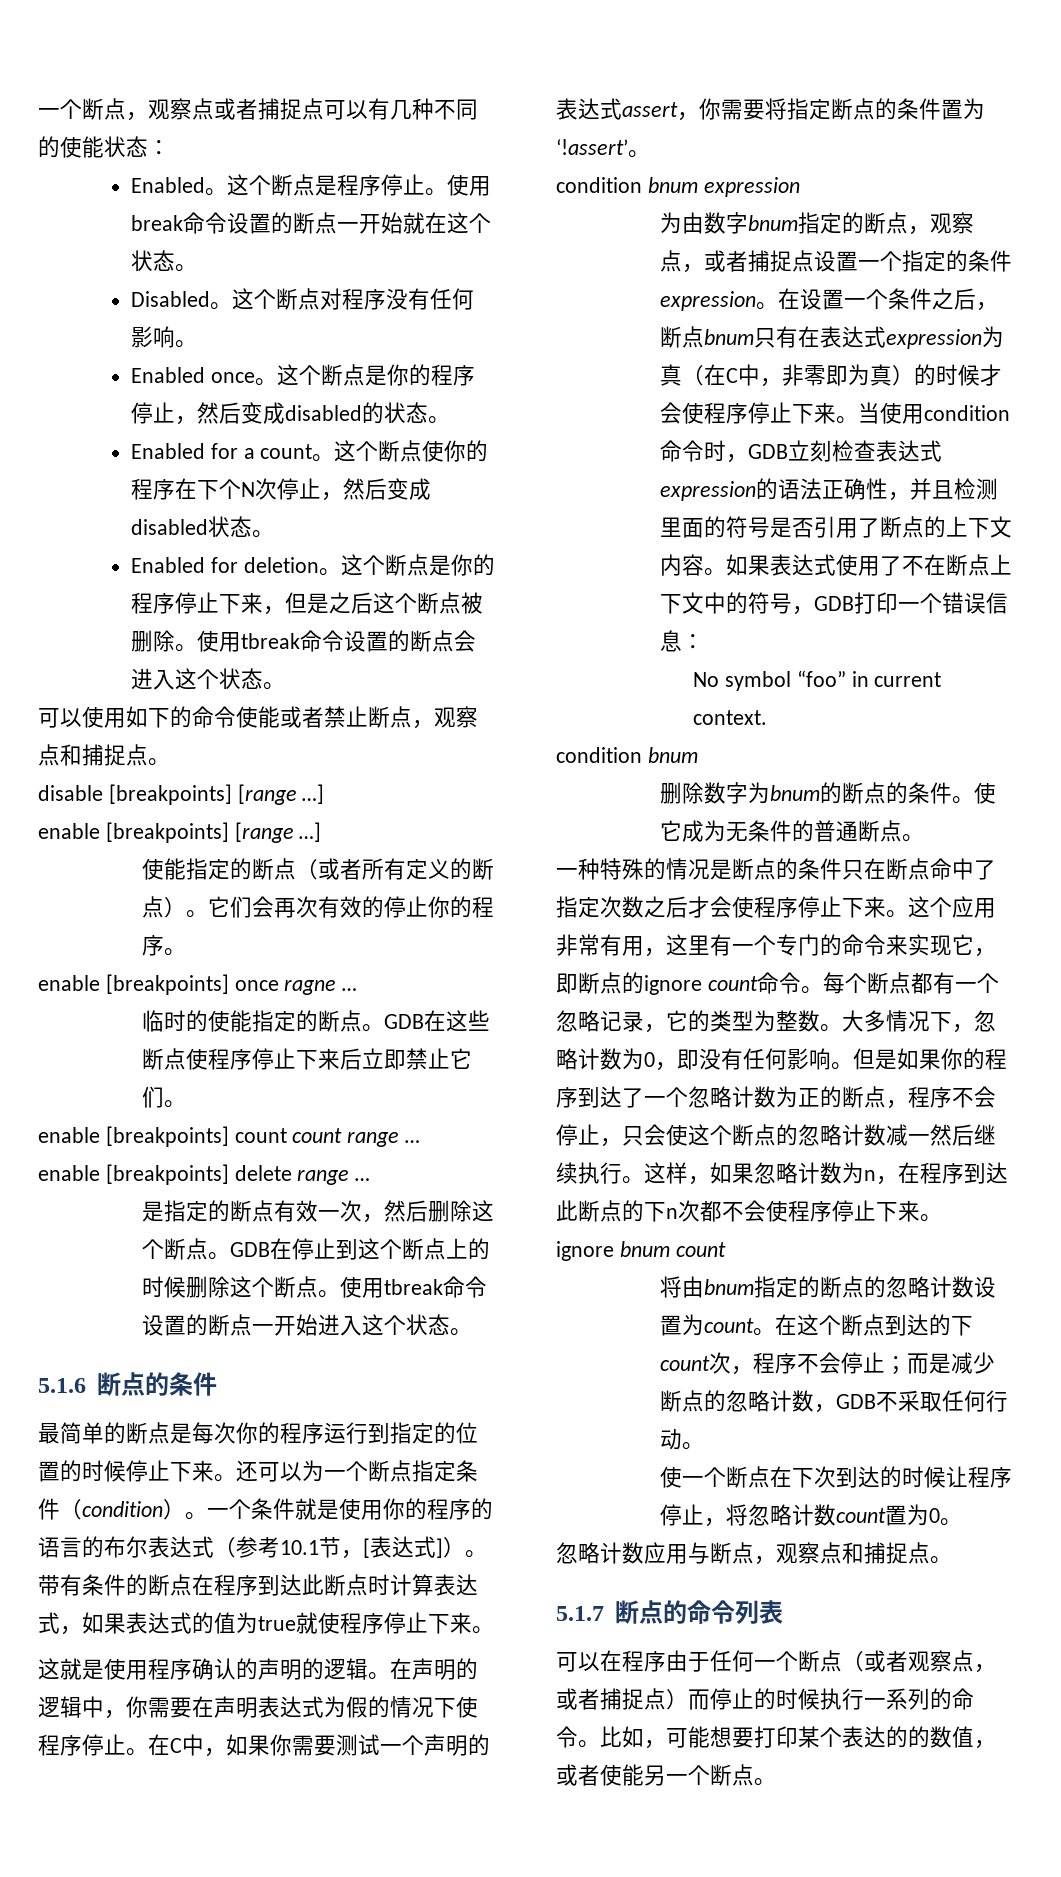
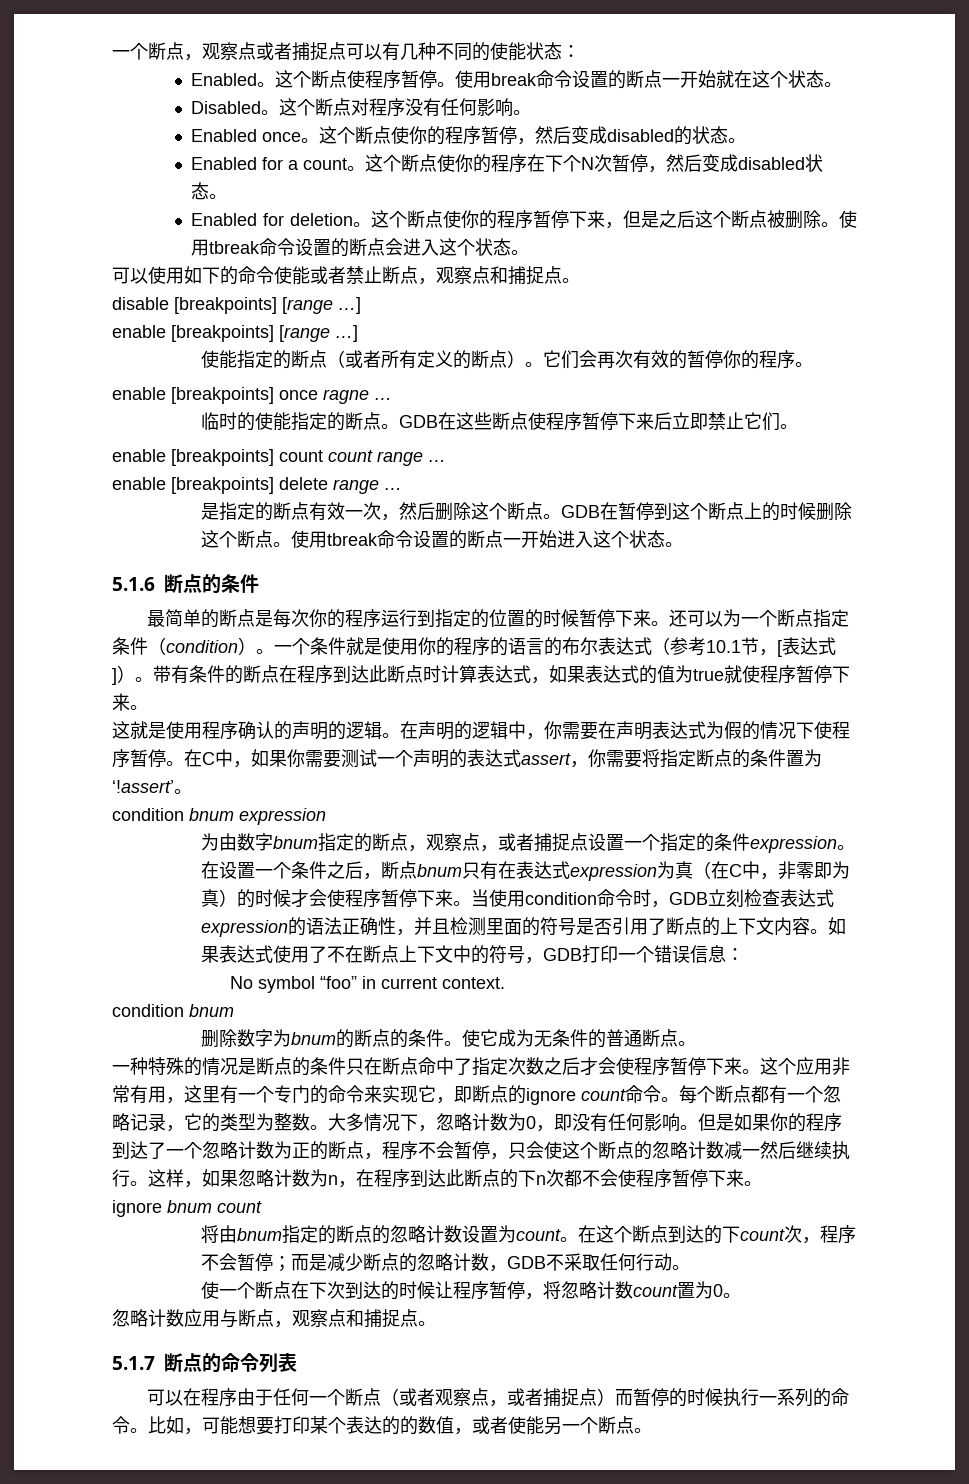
[315,174,426,196] 是程序停止 -> [346,70,437,89] 使程序暂停
[364,364,475,386] [131,402,176,424] 是你的程序停止 -> [390,126,517,145] 使你的程序暂停
[277,478,322,500] 停止 -> [611,154,648,172] 暂停
[428,554,495,576] [131,592,220,614] 是你的程序停止 -> [442,210,569,229] 使你的程序暂停
[384,896,429,918] 停止 -> [686,350,723,368] 暂停
[252,1048,297,1070] 停止 -> [581,412,618,430] 暂停
[292,1238,337,1260] 停止 -> [617,502,654,520] 暂停
[126,1460,170,1482] 停止 -> [578,609,615,627] 暂停
[384,1612,428,1634] 停止 -> [796,665,832,683] 暂停
[82,1734,126,1756] 停止 -> [130,749,166,767] 暂停
[748,402,793,424] 停止 -> [380,889,417,907] 暂停
[798,896,842,918] 停止 -> [670,1057,706,1075] 暂停
[556,1124,600,1146] 停止 -> [454,1141,490,1159] 暂停
[832,1200,876,1222] 停止 -> [672,1169,708,1187] 暂停
[841,1352,886,1374] 停止 -> [236,1253,273,1271] 暂停
[660,1504,705,1526] 停止 -> [488,1281,525,1299] 暂停
[710,1688,754,1710] 停止 -> [632,1388,669,1406] 暂停

